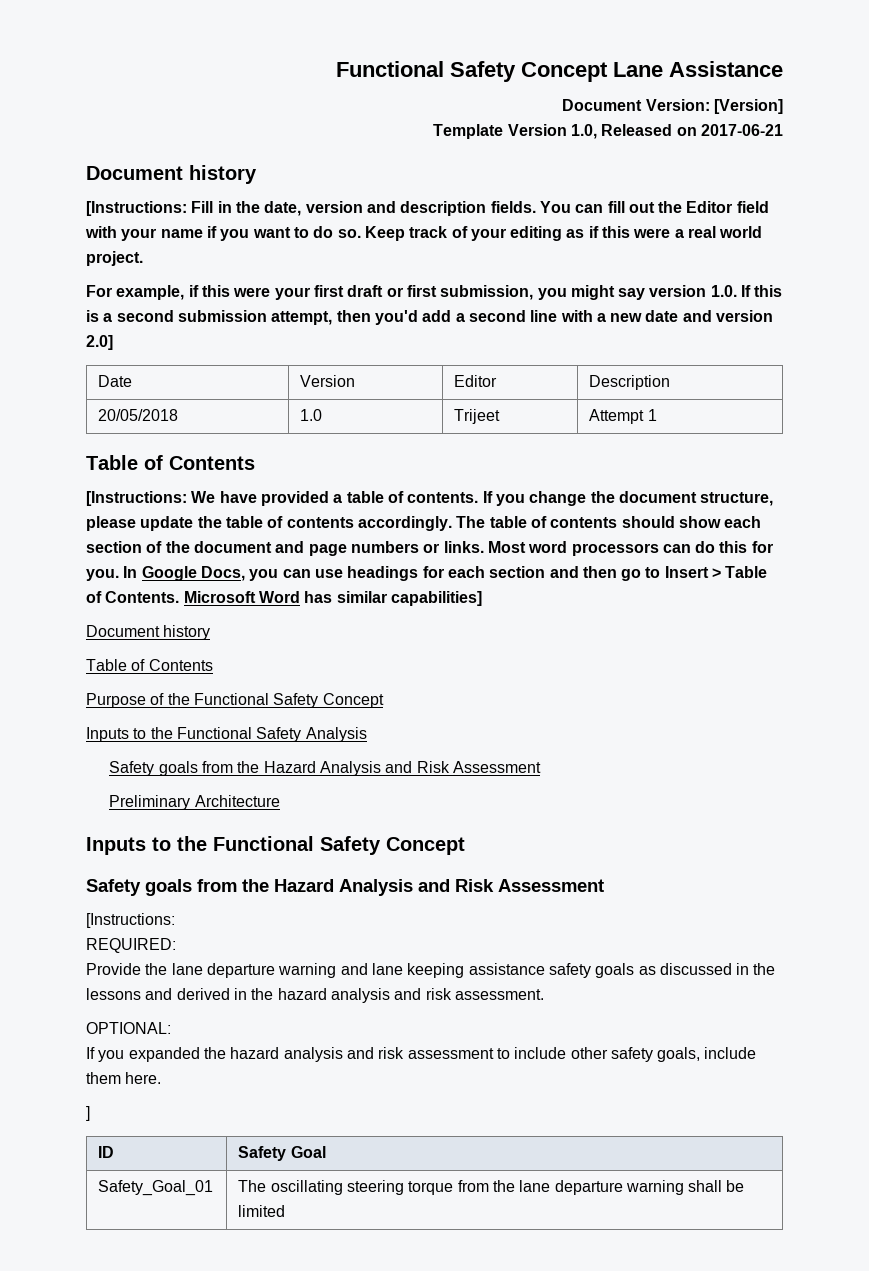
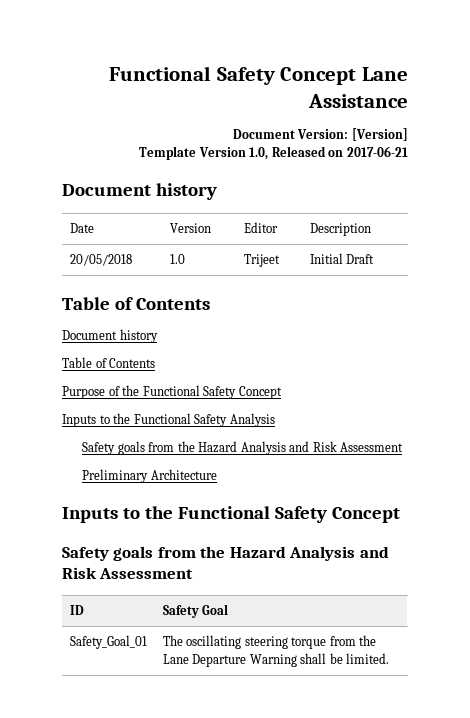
[86,201,769,216] [85,226,763,241] [86,251,143,266] [86,285,783,300] [86,310,774,325] [86,335,113,350] // [Instructions: Fill in the date, version and description fields. You can fill out the Editor field with your name if you want to do so. Keep track of your editing as if this were a real world project. // For example, if this were your first draft or first submission, you might say version 1.0. If this is a second submission attempt, then you'd add a second line with a new date and version 2.0] -> (217, 191) none
[589,409,657,424] [86,455,255,470] [86,491,774,506] [86,516,762,531] [86,541,773,556] [86,566,768,581] [86,591,482,606] Attempt 1 // Table of Contents // [Instructions: We have provided a table of contents. If you change the document structure, please update the table of contents accordingly. The table of contents should show each section of the document and page numbers or links. Most word processors can do this for you. In Google Docs, you can use headings for each section and then go to Insert > Table of Contents. Microsoft Word has similar capabilities] -> [309,253,375,264] [62,297,210,310] Initial Draft // Table of Contents
[86,913,175,928] [86,938,176,953] [86,963,776,978] [86,988,544,1003] [86,1022,171,1034] [86,1047,757,1062] [86,1072,162,1084] [86,1106,90,1121] // [Instructions: // REQUIRED: // Provide the lane departure warning and lane keeping assistance safety goals as discussed in the lessons and derived in the hazard analysis and risk assessment. // OPTIONAL: // If you expanded the hazard analysis and risk assessment to include other safety goals, include them here. // ] -> (194, 573) none
[519,1180,684,1195] lane departure warning -> [162,654,297,667] Lane Departure Warning
[238,1205,286,1217] limited -> [346,653,390,664] limited.

